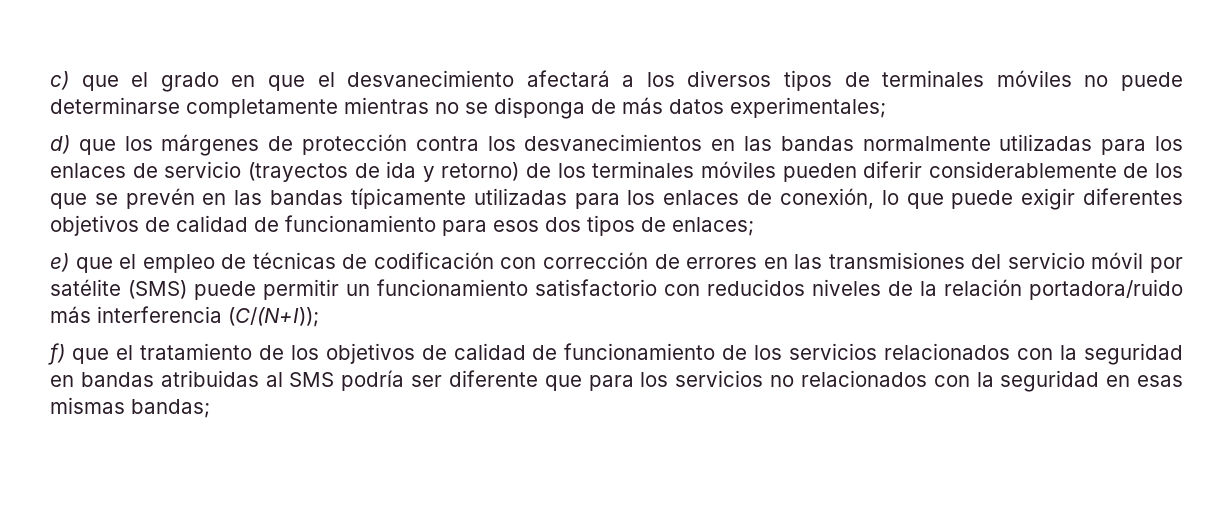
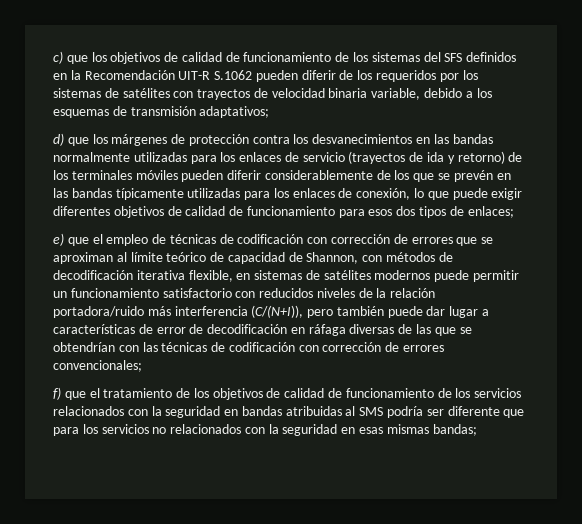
[131,70,1184,92] [50,97,886,119] el grado en que el desvanecimiento afectará a los diversos tipos de terminales móviles no puede determinarse completamente mientras no se disponga de más datos experimentales; -> [91,52,517,64] [53,70,478,82] [53,88,492,100] [53,106,270,118] los objetivos de calidad de funcionamiento de los sistemas del SFS definidos en la Recomendación UIT-R S.1062 pueden diferir de los requeridos por los sistemas de satélites con trayectos de velocidad binaria variable, debido a los esquemas de transmisión adaptativos;
[763,252,1183,273] [50,279,187,299] en las transmisiones del servicio móvil por satélite (SMS) -> [456,237,494,246] [53,252,453,264] [53,270,431,282] que se aproximan al límite teórico de capacidad de Shannon, con métodos de decodificación iterativa flexible, en sistemas de satélites modernos
[228,307,319,327] (C/(N+I)); -> [251,305,490,318] [53,324,472,336] [53,342,445,352] [53,360,142,372] (C/(N+I)), pero también puede dar lugar a características de error de decodificación en ráfaga diversas de las que se obtendrían con las técnicas de codificación con corrección de errores convencionales;

